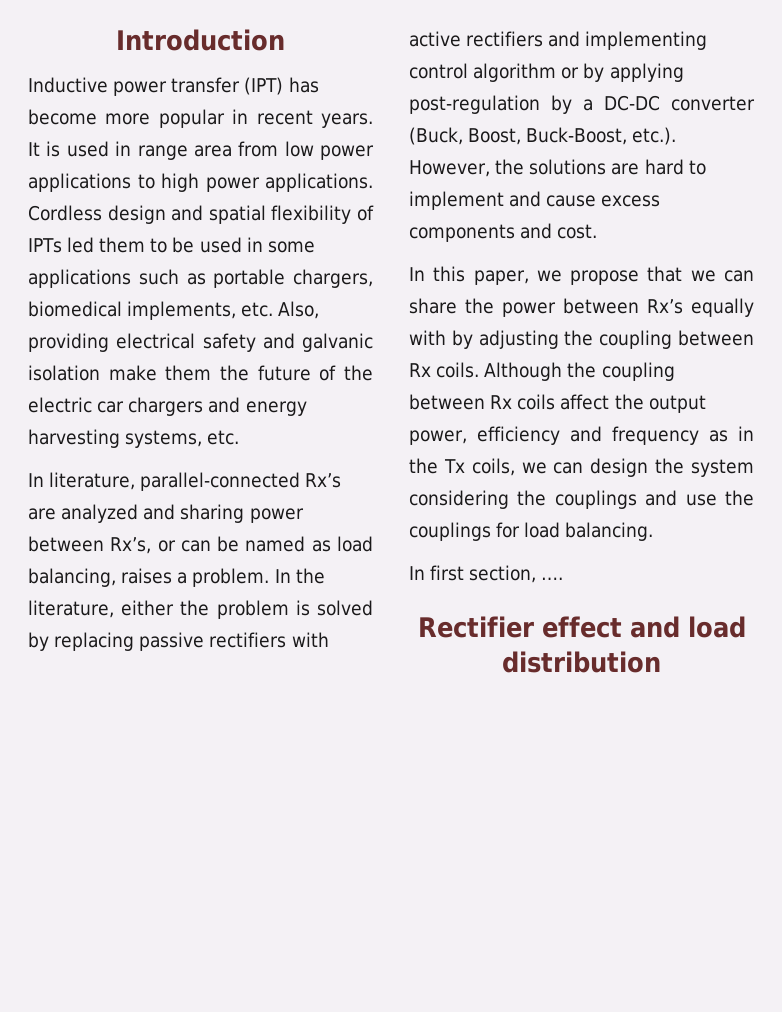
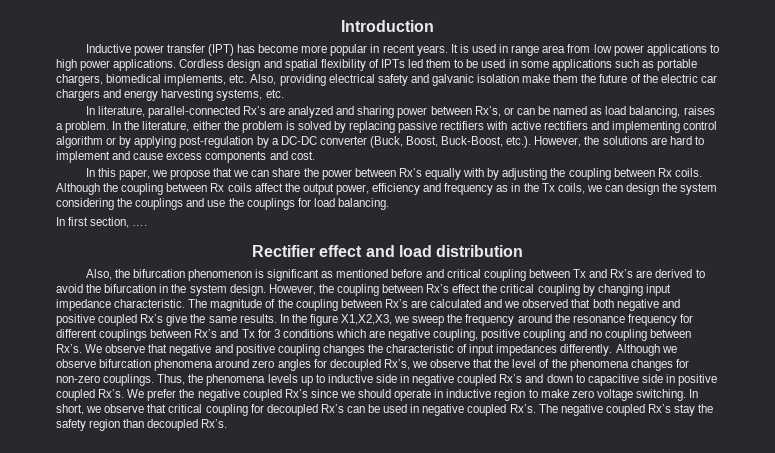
(661, 662) none -> [85,269,705,281] [56,284,671,296] [56,299,680,311] [56,314,693,326] [56,329,691,341] [56,344,677,356] [56,359,689,371] [56,374,718,386] [56,389,699,401] [56,404,714,416] [56,419,228,431] // Also, the bifurcation phenomenon is significant as mentioned before and critical coupling between Tx and Rx’s are derived to avoid the bifurcation in the system design. However, the coupling between Rx’s effect the critical coupling by changing input impedance characteristic. The magnitude of the coupling between Rx’s are calculated and we observed that both negative and positive coupled Rx’s give the same results. In the figure X1,X2,X3, we sweep the frequency around the resonance frequency for different couplings between Rx’s and Tx for 3 conditions which are negative coupling, positive coupling and no coupling between Rx’s. We observe that negative and positive coupling changes the characteristic of input impedances differently. Although we observe bifurcation phenomena around zero angles for decoupled Rx’s, we observe that the level of the phenomena changes for non-zero couplings. Thus, the phenomena levels up to inductive side in negative coupled Rx’s and down to capacitive side in positive coupled Rx’s. We prefer the negative coupled Rx’s since we should operate in inductive region to make zero voltage switching. In short, we observe that critical coupling for decoupled Rx’s can be used in negative coupled Rx’s. The negative coupled Rx’s stay the safety region than decoupled Rx’s.

